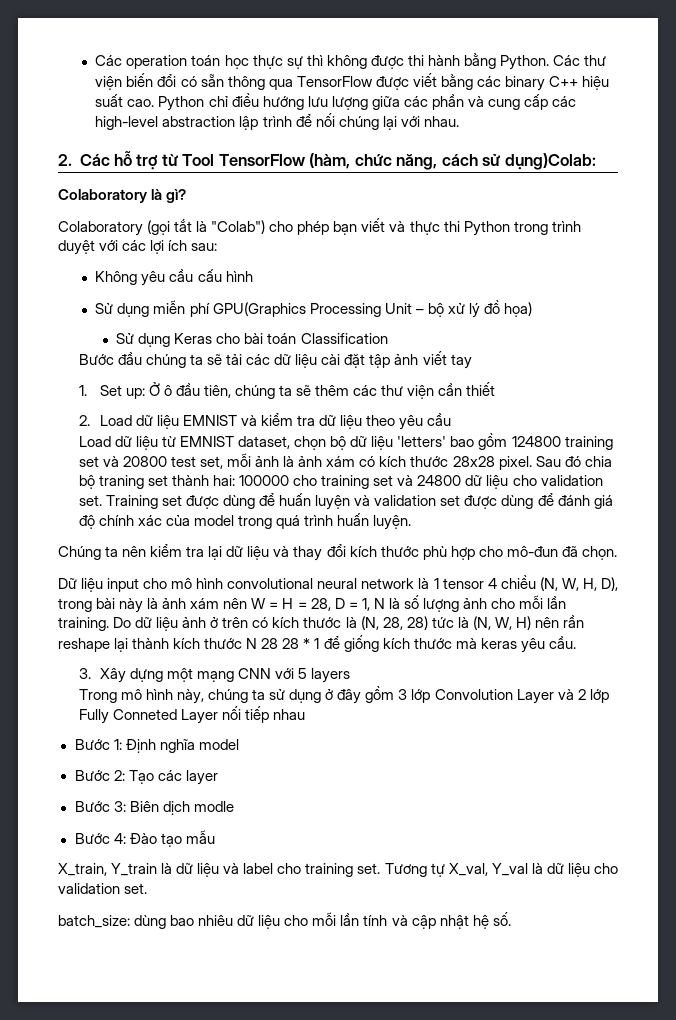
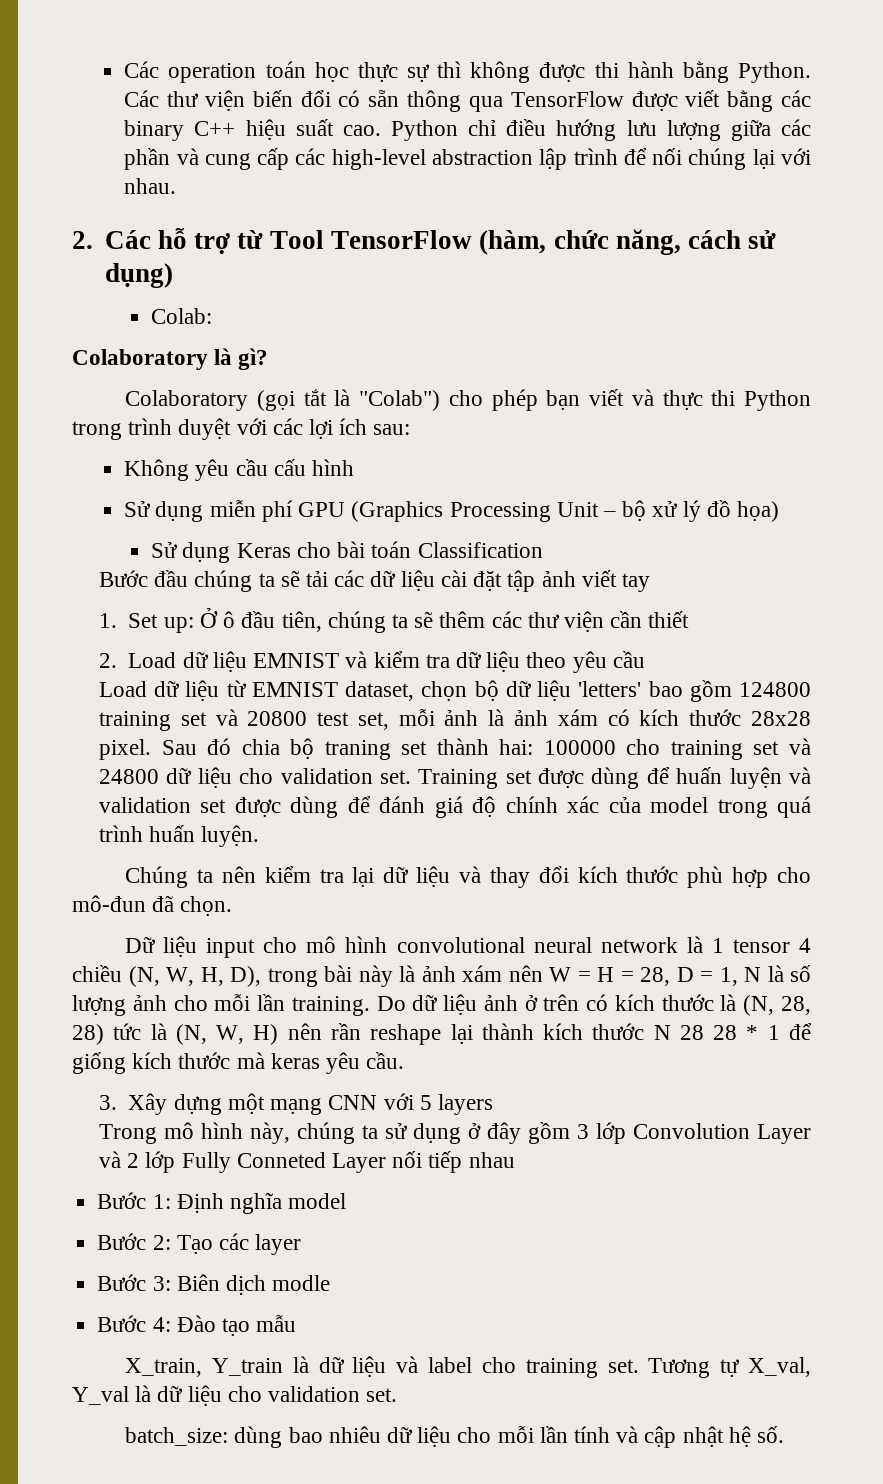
[504,153,596,170] dụng)Colab: -> [104,263,173,288] [151,308,213,324] dụng) // Colab:
[212,302,306,317] GPU(Graphics -> [298,501,444,522] GPU (Graphics

